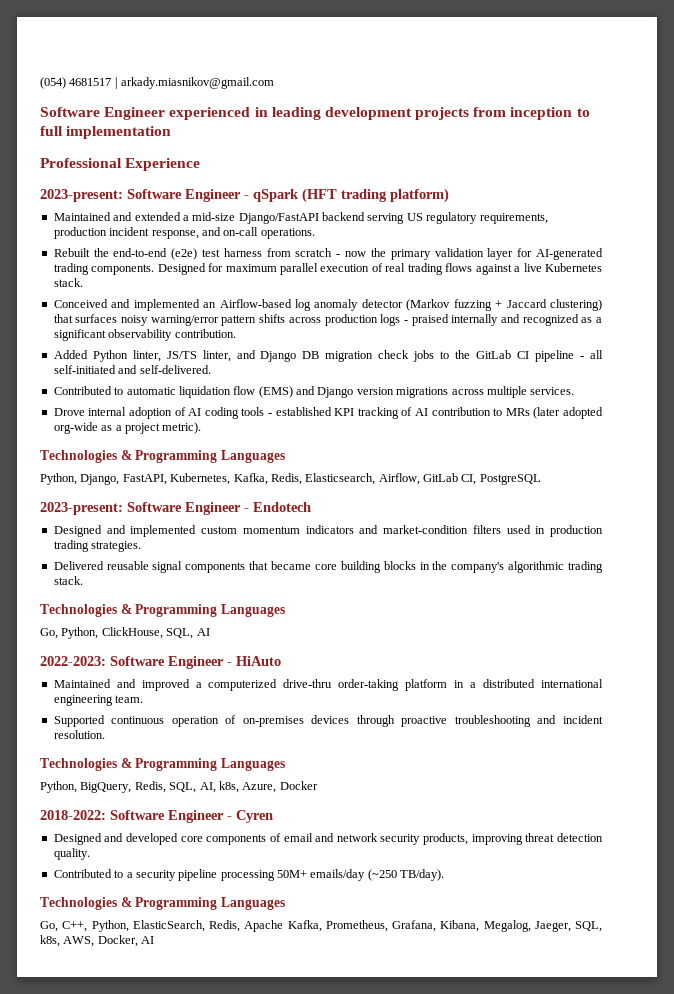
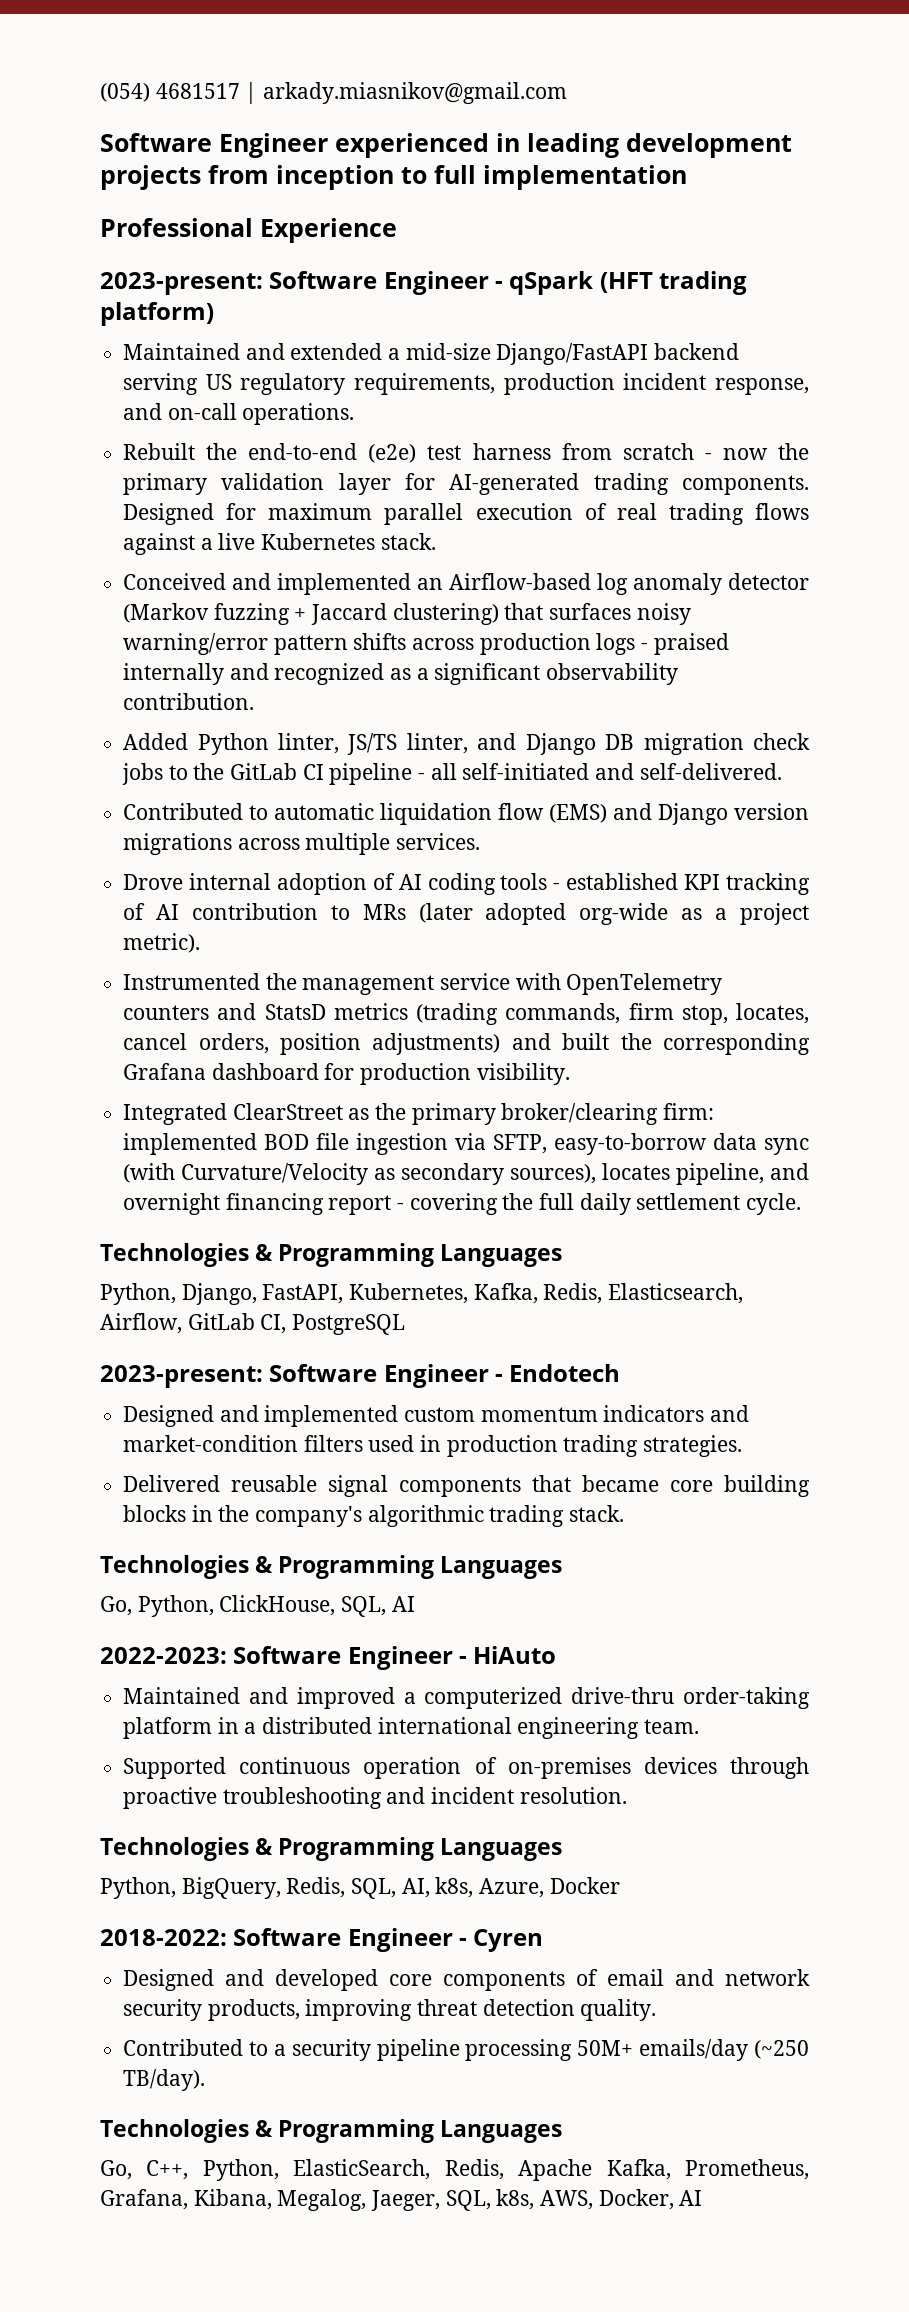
(202, 428) none -> [123,973,723,995] [123,1003,809,1025] [123,1033,810,1055] [123,1063,570,1085] [123,1103,715,1125] [123,1133,809,1155] [123,1163,809,1185] [123,1193,802,1215] // Instrumented the management service with OpenTelemetry counters and StatsD metrics (trading commands, firm stop, locates, cancel orders, position adjustments) and built the corresponding Grafana dashboard for production visibility. // Integrated ClearStreet as the primary broker/clearing firm: implemented BOD file ingestion via SFTP, easy-to-borrow data sync (with Curvature/Velocity as secondary sources), locates pipeline, and overnight financing report - covering the full daily settlement cycle.

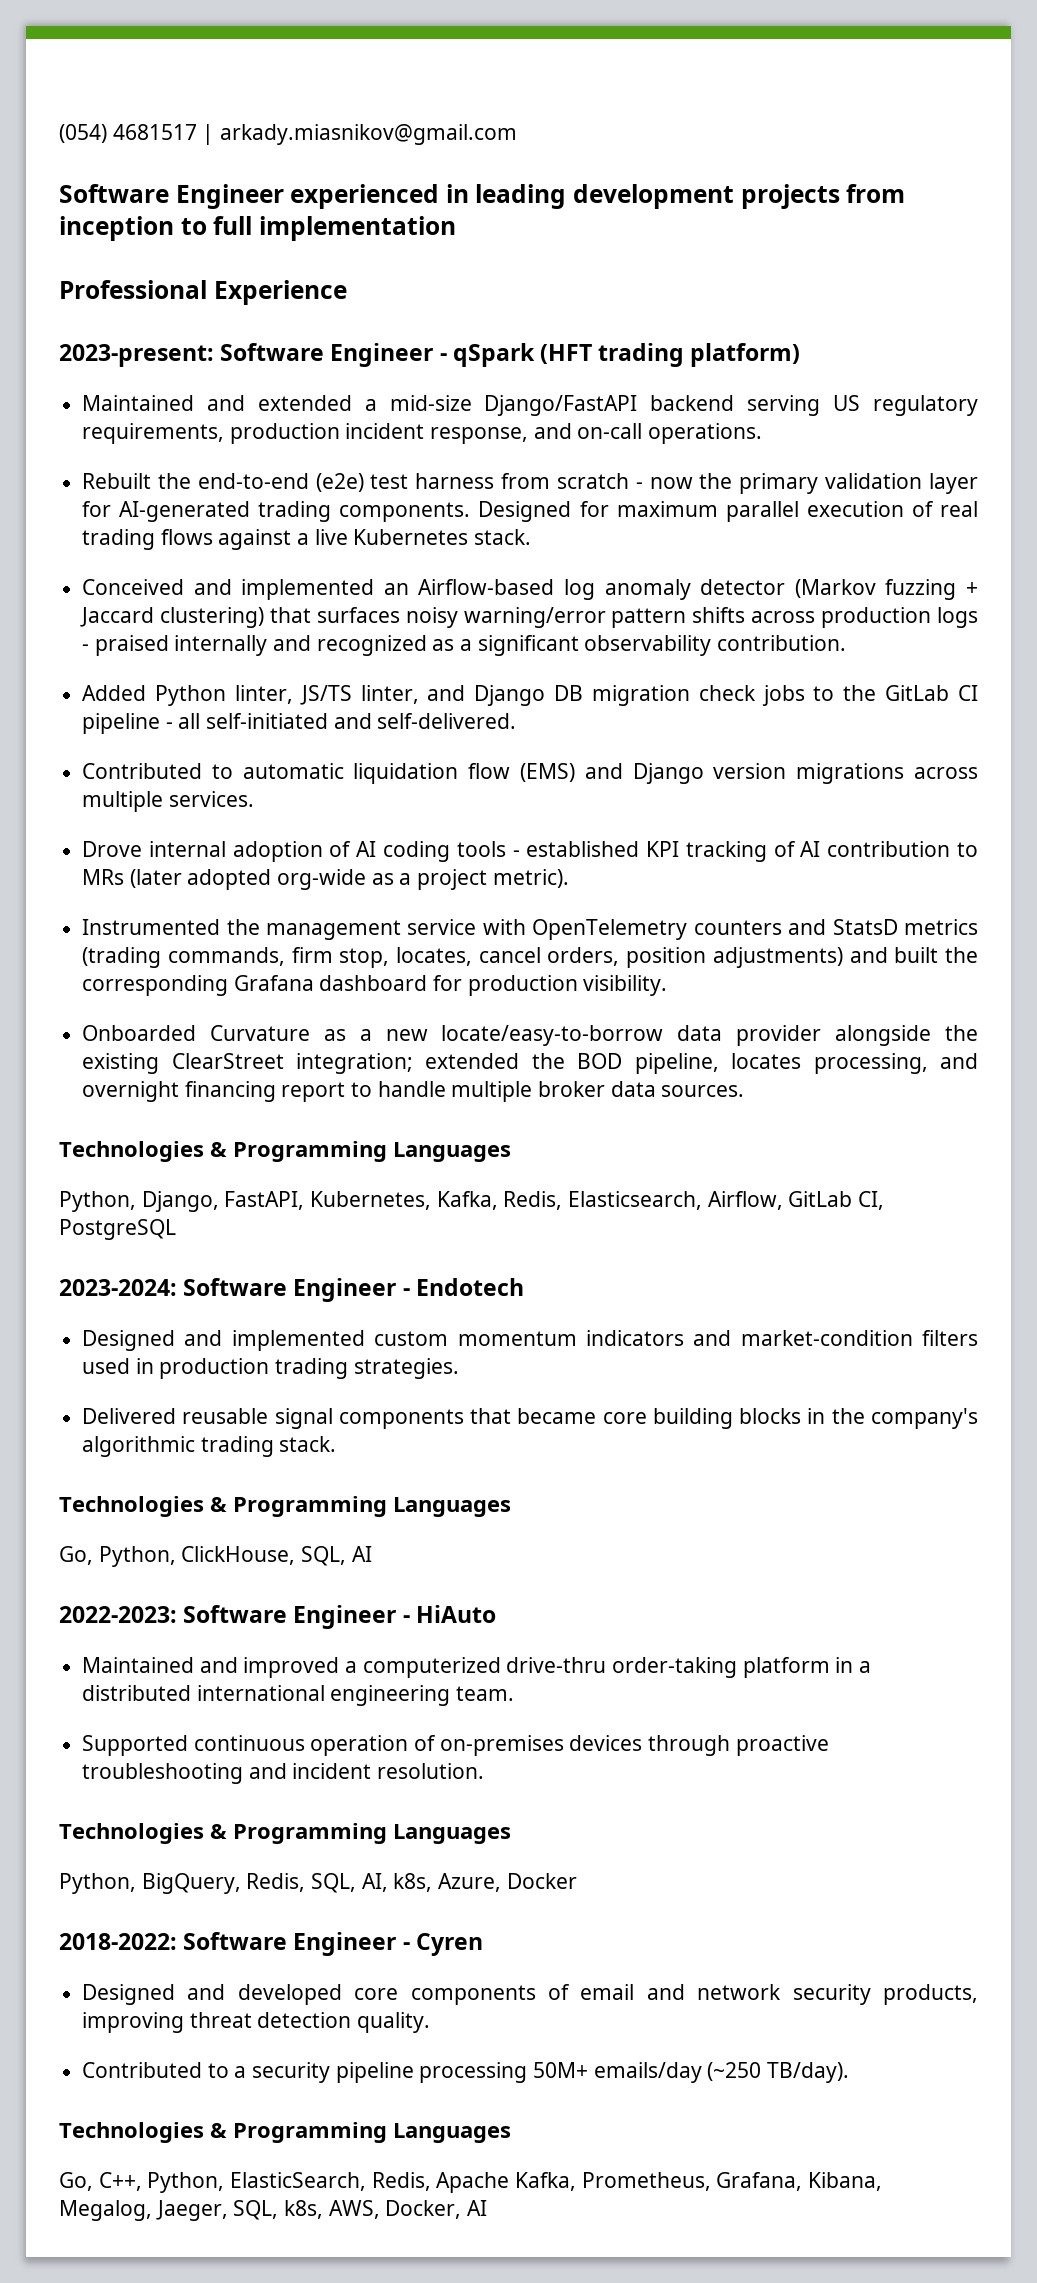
[123,1103,715,1125] [123,1133,809,1155] [123,1163,809,1185] [123,1193,802,1215] Integrated ClearStreet as the primary broker/clearing firm: implemented BOD file ingestion via SFTP, easy-to-borrow data sync (with Curvature/Velocity as secondary sources), locates pipeline, and overnight financing report - covering the full daily settlement cycle. -> [82,1025,978,1046] [82,1053,978,1074] [82,1081,745,1102] Onboarded Curvature as a new locate/easy-to-borrow data provider alongside the existing ClearStreet integration; extended the BOD pipeline, locates processing, and overnight financing report to handle multiple broker data sources.
[100,1365,263,1388] 2023-present: -> [59,1279,177,1296] 2023-2024:

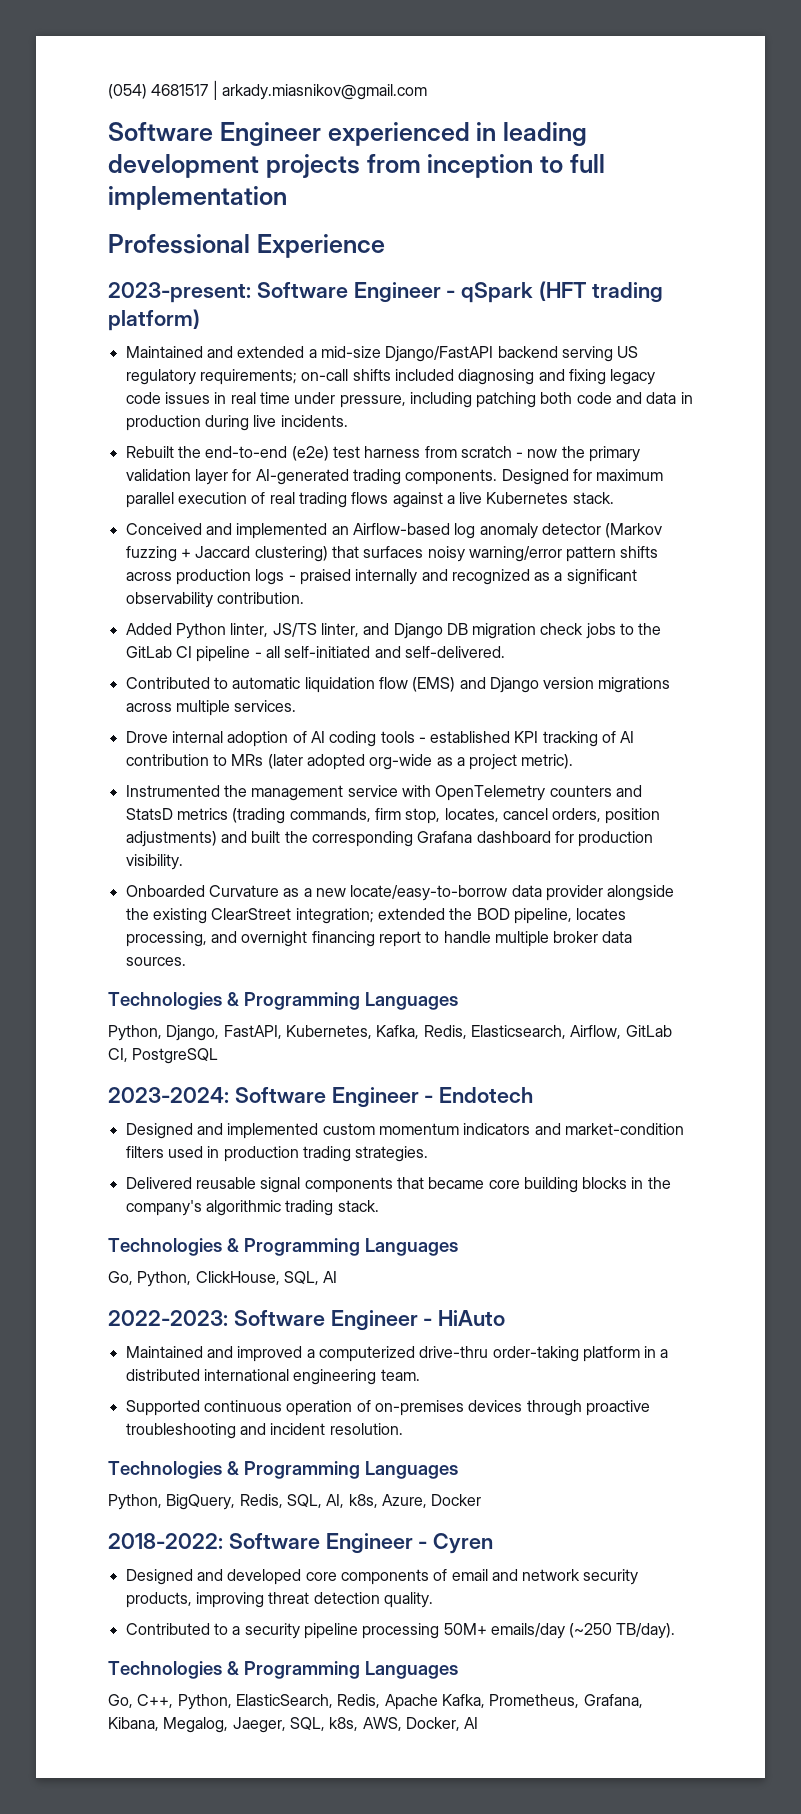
[82,423,763,444] requirements, production incident response, and on-call operations. -> [199,369,656,385] [125,392,693,408] [125,415,348,431] requirements; on-call shifts included diagnosing and fixing legacy code issues in real time under pressure, including patching both code and data in production during live incidents.

